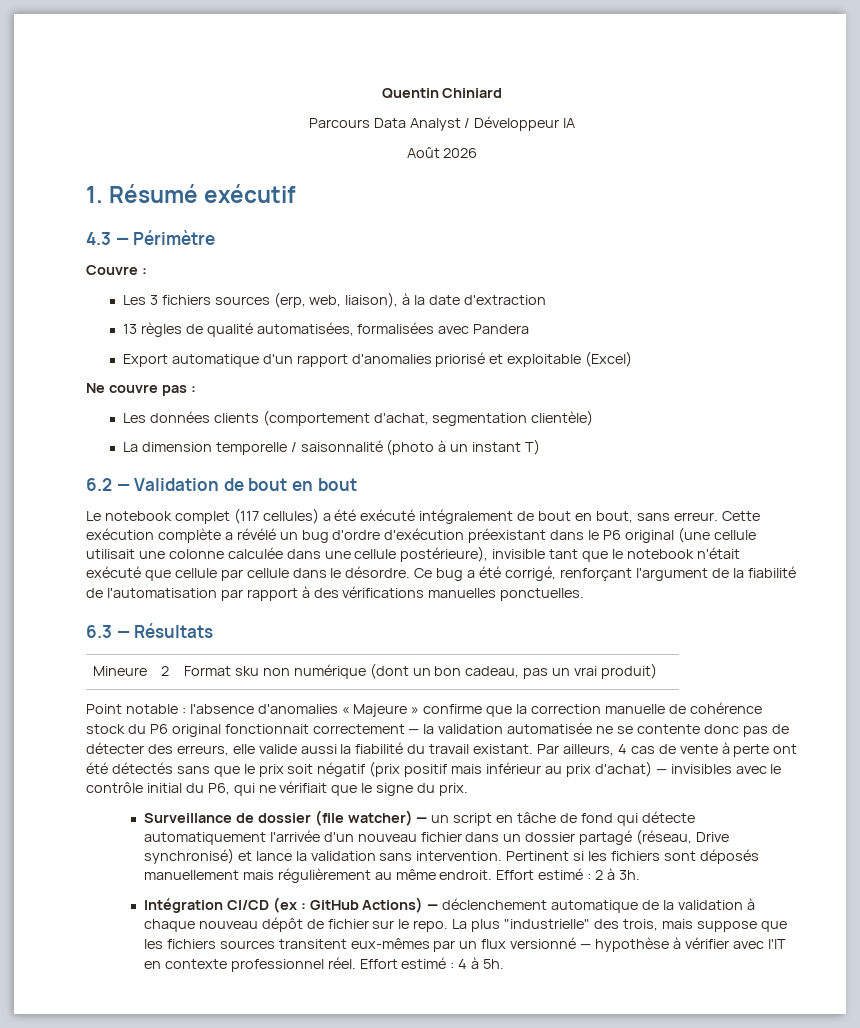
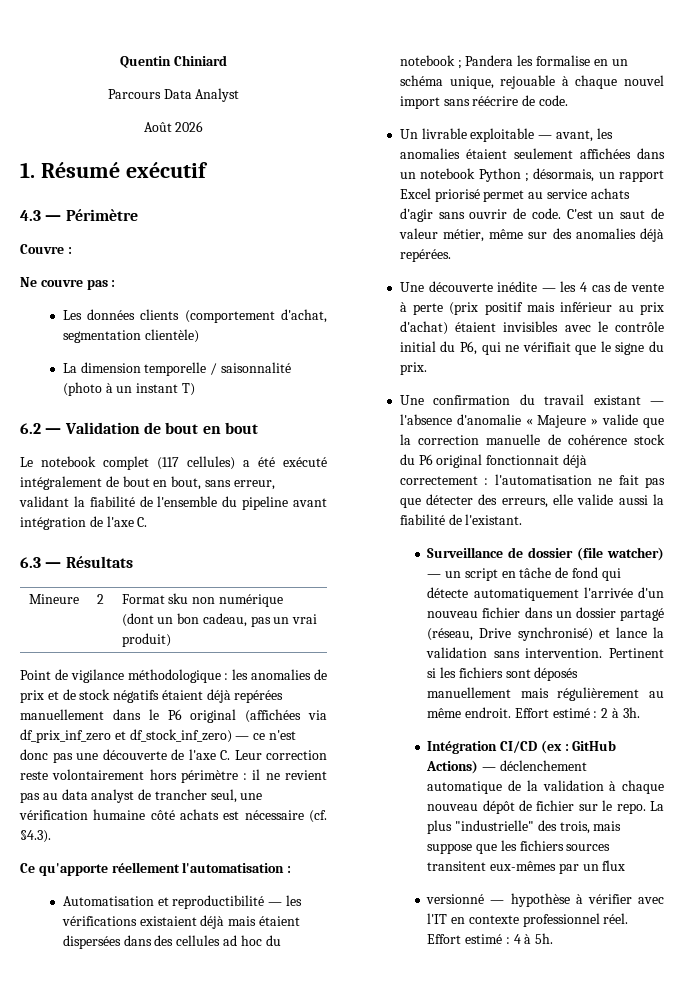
[464,116,576,131] / Développeur IA -> (240, 95) none
[122,292,547,308] [122,322,530,337] [122,351,633,367] // Les 3 fichiers sources (erp, web, liaison), à la date d'extraction // 13 règles de qualité automatisées, formalisées avec Pandera // Export automatique d'un rapport d'anomalies priorisé et exploitable (Excel) -> (72, 250) none
[673,511,760,521] [86,527,756,543] [86,546,740,562] [86,566,796,581] [86,586,585,601] erreur. Cette exécution complète a révélé un bug d'ordre d'exécution préexistant dans le P6 original (une cellule utilisait une colonne calculée dans une cellule postérieure), invisible tant que le notebook n'était exécuté que cellule par cellule dans le désordre. Ce bug a été corrigé, renforçant l'argument de la fiabilité de l'automatisation par rapport à des vérifications manuelles ponctuelles. -> [233,480,275,490] [19,496,327,510] [20,516,148,530] erreur, validant la fiabilité de l'ensemble du pipeline avant intégration de l'axe C.
[125,702,762,717] [86,722,789,737] [86,742,614,756] notable : l'absence d'anomalies « Majeure » confirme que la correction manuelle de cohérence stock du P6 original fonctionnait correctement — la validation automatisée ne se contente donc pas de détecter des erreurs, elle valide aussi la fiabilité du travail existant. Par ailleurs, -> [54,669,327,683] [20,689,284,703] [20,709,327,723] [20,729,296,743] [20,749,327,763] [20,769,327,783] [20,789,263,803] [19,809,327,823] [20,830,51,843] [20,862,292,876] [62,895,302,909] [61,915,300,929] [62,935,281,949] [399,55,628,69] [399,75,664,89] [399,95,568,109] [399,128,613,142] [399,148,665,159] [399,168,664,182] [399,188,630,202] [399,208,664,222] [398,228,664,242] [399,249,451,262] [399,281,577,292] de vigilance méthodologique : les anomalies de prix et de stock négatifs étaient déjà repérées manuellement dans le P6 original (affichées via df_prix_inf_zero et df_stock_inf_zero) — ce n'est donc pas une découverte de l'axe C. Leur correction reste volontairement hors périmètre : il ne revient pas au data analyst de trancher seul, une vérification humaine côté achats est nécessaire (cf. §4.3). // Ce qu'apporte réellement l'automatisation : // Automatisation et reproductibilité — les vérifications existaient déjà mais étaient dispersées dans des cellules ad hoc du notebook ; Pandera les formalise en un schéma unique, rejouable à chaque nouvel import sans réécrire de code. // Un livrable exploitable — avant, les anomalies étaient seulement affichées dans un notebook Python ; désormais, un rapport Excel priorisé permet au service achats d'agir sans ouvrir de code. C'est un saut de valeur métier, même sur des anomalies déjà repérées. // Une découverte inédite — les
[773,744,798,754] [86,762,366,777] ont été détectés sans que le prix soit négatif -> (444, 309) none
[655,769,667,774] — -> [455,322,497,332] étaient
(469, 789) none -> [399,394,664,405] [399,414,664,428] [399,434,665,445] [399,454,587,468] [399,474,665,488] [399,494,664,508] [399,514,523,525] // Une confirmation du travail existant — l'absence d'anomalie « Majeure » valide que la correction manuelle de cohérence stock du P6 original fonctionnait déjà correctement : l'automatisation ne fait pas que détecter des erreurs, elle valide aussi la fiabilité de l'existant.
(507, 944) none -> (626, 865) //

